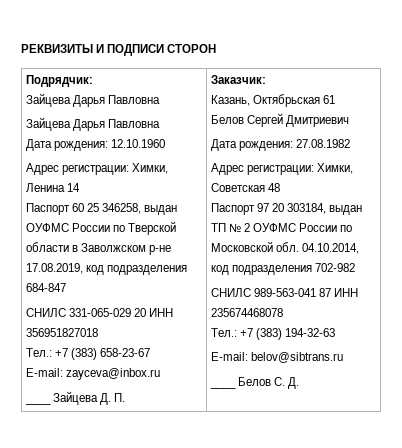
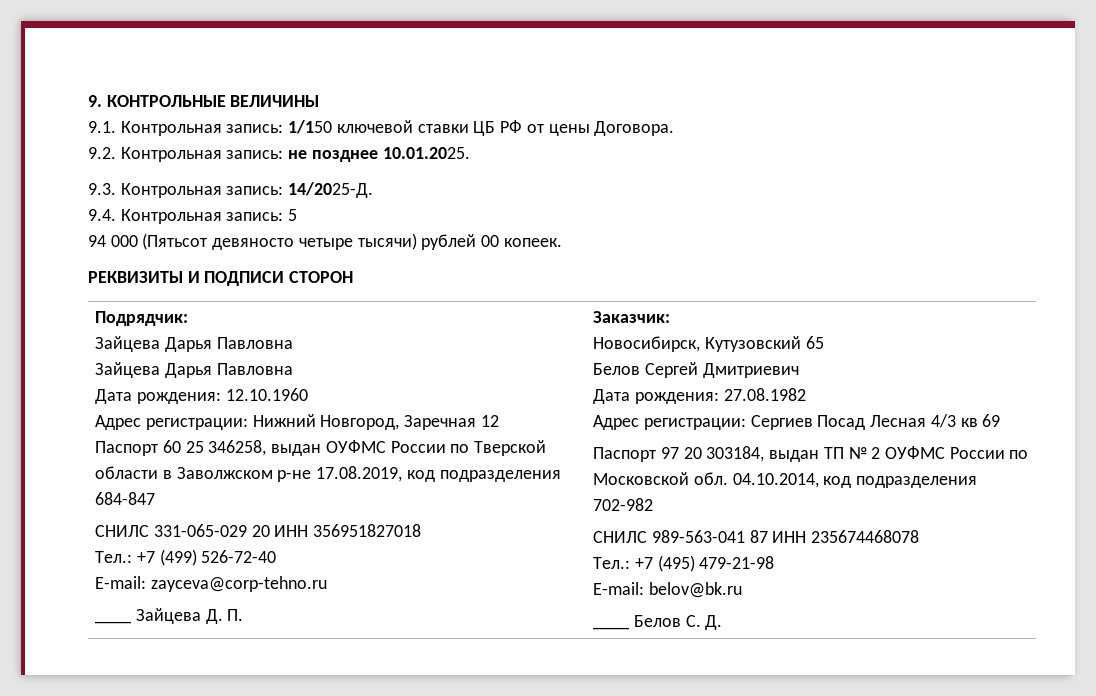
(21, 48) none -> [88,95,320,107] [88,120,675,136] [88,147,470,162] [88,182,374,198] [88,209,298,224] [88,233,562,250] 9. КОНТРОЛЬНЫЕ ВЕЛИЧИНЫ // 9.1. Контрольная запись: 1/150 ключевой ставки ЦБ РФ от цены Договора. // 9.2. Контрольная запись: не позднее 10.01.2025. // 9.3. Контрольная запись: 14/2025-Д. // 9.4. Контрольная запись: 5 // 94 000 (Пятьсот девяносто четыре тысячи) рублей 00 копеек. //
[132,163,169,174] [25,183,80,192] Химки, Ленина 14 -> [252,414,499,430] Нижний Новгород, Заречная 12
[71,348,151,360] [25,368,160,380] (383) 658-23-67 // E-mail: zayceva@inbox.ru -> [159,549,277,566] [95,576,327,592] (499) 526-72-40 // E-mail: zayceva@corp-tehno.ru
[210,94,336,107] Казань, Октябрьская 61 -> [593,336,824,352] Новосибирск, Кутузовский 65
[317,163,354,174] [210,183,280,192] Химки, Советская 48 -> [750,414,1001,430] Сергиев Посад Лесная 4/3 кв 69
[256,328,336,340] [210,352,343,363] (383) 194-32-63 // E-mail: belov@sibtrans.ru -> [657,555,775,572] [593,582,742,598] (495) 479-21-98 // E-mail: belov@bk.ru

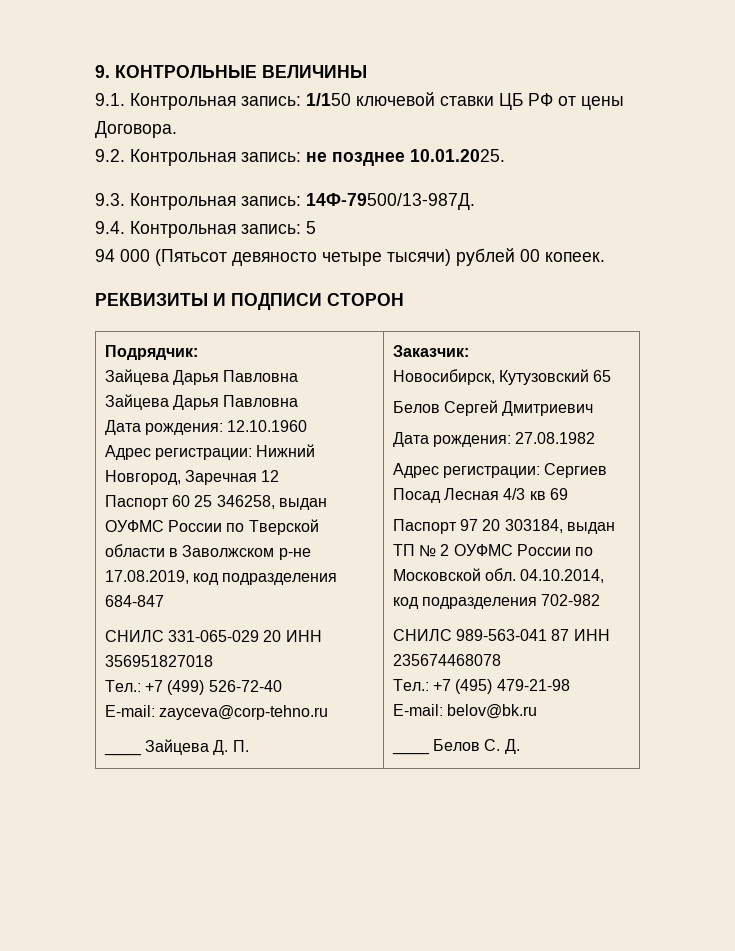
[288,182,374,198] 14/2025-Д. -> [306,193,475,210] 14Ф-79500/13-987Д.

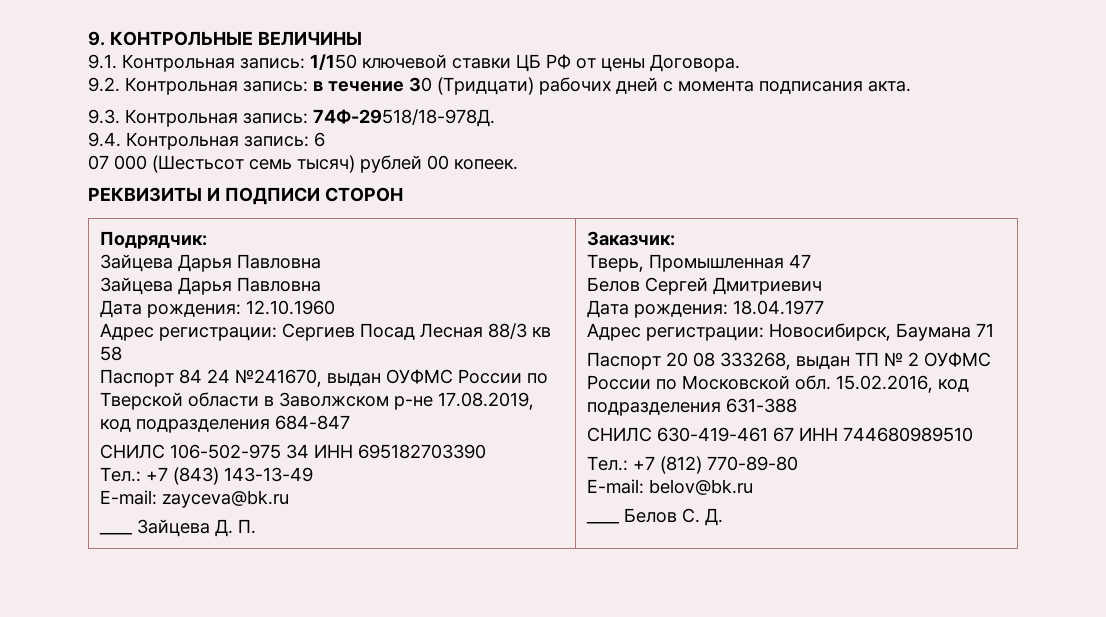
[306,149,505,166] не позднее 10.01.2025. -> [313,77,911,95] в течение 30 (Тридцати) рабочих дней с момента подписания акта.
[306,193,475,210] 14Ф-79500/13-987Д. -> [313,109,495,127] 74Ф-29518/18-978Д.
[306,221,316,234] [95,249,451,266] 5 // 94 000 (Пятьсот девяносто четыре тысячи) -> [314,132,325,147] [88,155,355,173] 6 // 07 000 (Шестьсот семь тысяч)
[256,444,316,457] [104,470,280,485] [104,495,275,510] Нижний Новгород, Заречная 12 // Паспорт 60 25 346258, -> [281,323,551,341] [99,346,122,361] [99,369,322,387] Сергиев Посад Лесная 88/3 кв 58 // Паспорт 84 24 №241670,
[167,630,322,642] [104,655,213,667] [104,680,282,695] [104,705,328,720] 331-065-029 20 ИНН 356951827018 // Тел.: +7 (499) 526-72-40 // E-mail: zayceva@corp-tehno.ru -> [169,444,486,459] [99,467,313,485] [99,490,289,508] 106-502-975 34 ИНН 695182703390 // Тел.: +7 (843) 143-13-49 // E-mail: zayceva@bk.ru
[392,369,612,385] Новосибирск, Кутузовский 65 -> [586,254,811,272] Тверь, Промышленная 47
[515,432,596,444] [392,463,608,478] [392,488,568,503] [392,519,563,534] 27.08.1982 // Адрес регистрации: Сергиев Посад Лесная 4/3 кв 69 // Паспорт 97 20 303184, -> [732,300,824,315] [586,323,994,341] [586,352,791,370] 18.04.1977 // Адрес регистрации: Новосибирск, Баумана 71 // Паспорт 20 08 333268,
[520,569,605,583] [392,594,601,609] [392,629,610,641] [392,654,501,666] [392,679,570,694] 04.10.2014, код подразделения 702-982 // СНИЛС 989-563-041 87 ИНН 235674468078 // Тел.: +7 (495) 479-21-98 -> [835,375,969,393] [586,398,797,416] [586,427,973,442] [586,456,798,474] 15.02.2016, код подразделения 631-388 // СНИЛС 630-419-461 67 ИНН 744680989510 // Тел.: +7 (812) 770-89-80

